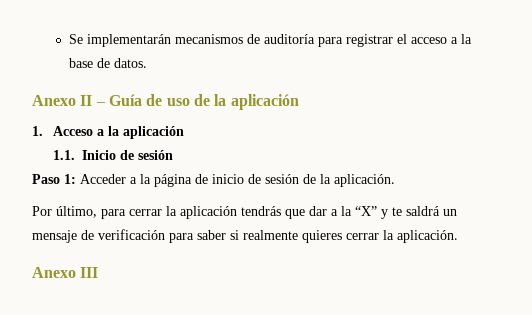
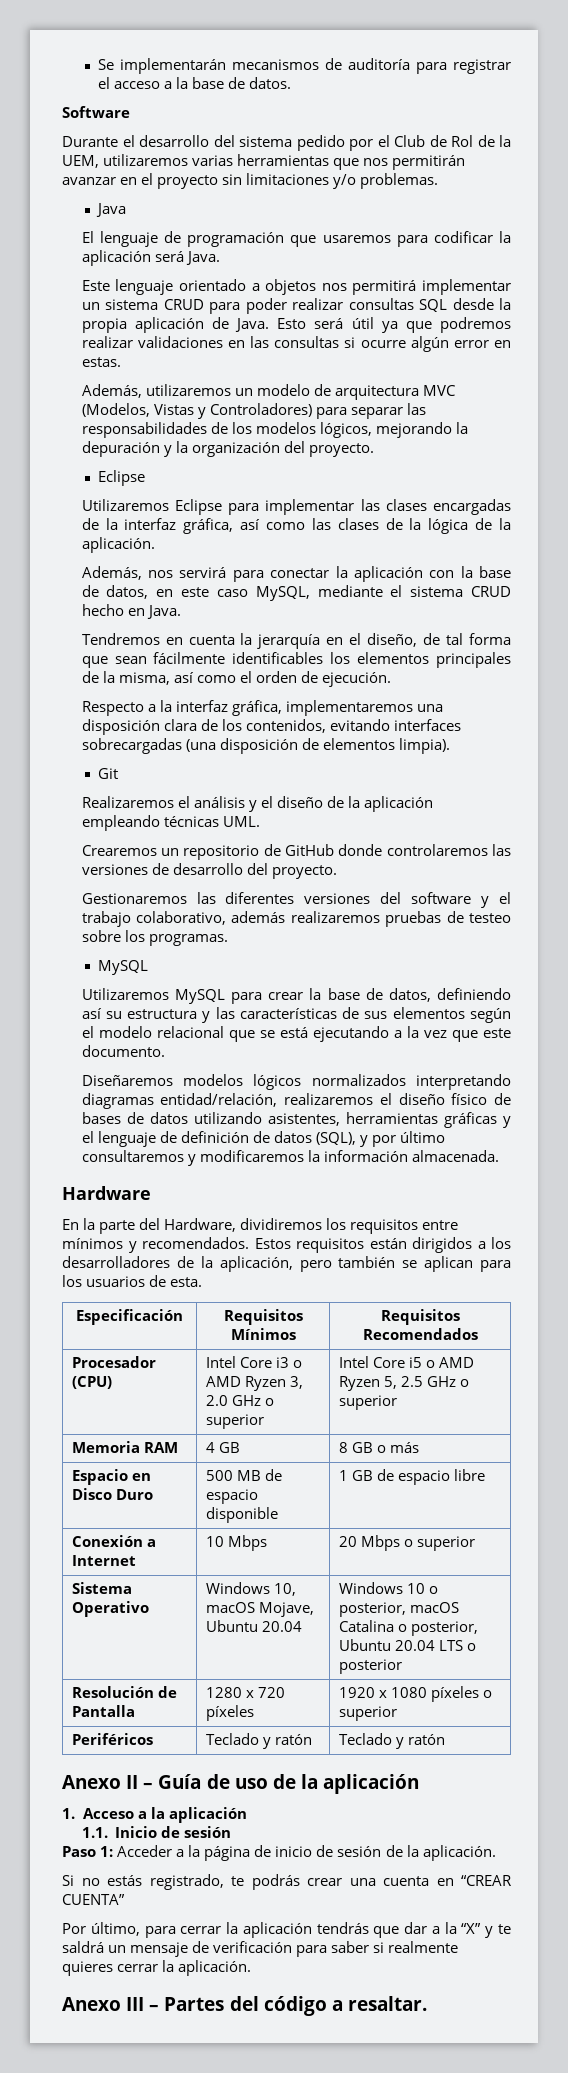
(147, 63) none -> [62,106,130,118] [62,135,511,151] [62,154,466,170] [62,173,439,189] [96,203,127,217] [81,231,511,247] [81,250,220,266] [81,279,512,295] [81,298,511,314] [81,317,512,333] [81,336,512,352] [81,357,121,367] [81,384,456,400] [81,403,426,419] [81,422,468,438] [81,441,374,457] [98,470,146,486] [81,499,511,515] [81,518,512,534] [81,537,155,553] [81,566,512,582] [81,585,511,601] [81,604,181,619] [81,633,511,649] [81,652,512,668] [81,671,392,687] [81,700,443,716] [81,719,461,735] [81,738,450,754] [98,768,119,779] [81,796,434,812] [81,815,260,831] [81,844,512,860] [81,863,337,879] [81,892,512,908] [81,911,512,927] [81,930,228,946] [98,960,149,975] [81,988,511,1004] [81,1007,511,1023] [81,1026,511,1042] [81,1045,165,1057] [81,1074,512,1090] [81,1093,511,1109] [81,1112,511,1128] [81,1131,446,1147] [81,1150,499,1166] [62,1186,151,1200] [62,1218,459,1234] [62,1237,511,1253] [62,1256,511,1272] [62,1275,203,1287] [76,1309,183,1325] [223,1309,303,1325] [230,1328,296,1340] [380,1309,460,1325] [362,1328,478,1340] [72,1356,157,1368] [72,1376,113,1389] [206,1356,303,1368] [206,1376,304,1391] [206,1395,275,1406] [206,1414,265,1429] [339,1356,475,1368] [339,1376,470,1391] [339,1395,398,1410] [72,1441,179,1453] [206,1442,241,1453] [339,1442,420,1453] [72,1469,152,1485] [72,1488,154,1500] [206,1469,283,1481] [206,1489,259,1504] [206,1507,279,1523] [339,1469,486,1485] [72,1535,157,1547] [72,1555,137,1566] [206,1535,268,1551] [339,1535,476,1551] [72,1582,133,1594] [72,1601,150,1617] [206,1582,297,1596] [206,1602,315,1617] [206,1620,303,1632] [339,1582,439,1594] [339,1602,460,1617] [339,1620,479,1636] [339,1639,477,1651] [339,1659,403,1674] [72,1686,178,1698] [72,1705,136,1717] [206,1687,286,1698] [206,1705,255,1721] [339,1686,493,1702] [339,1706,398,1721] [72,1733,154,1745] [206,1733,313,1749] [339,1733,446,1749] // Software // Durante el desarrollo del sistema pedido por el Club de Rol de la UEM, utilizaremos varias herramientas que nos permitirán avanzar en el proyecto sin limitaciones y/o problemas. // Java // El lenguaje de programación que usaremos para codificar la aplicación será Java. // Este lenguaje orientado a objetos nos permitirá implementar un sistema CRUD para poder realizar consultas SQL desde la propia aplicación de Java. Esto será útil ya que podremos realizar validaciones en las consultas si ocurre algún error en estas. // Además, utilizaremos un modelo de arquitectura MVC (Modelos, Vistas y Controladores) para separar las responsabilidades de los modelos lógicos, mejorando la depuración y la organización del proyecto. // Eclipse // Utilizaremos Eclipse para implementar las clases encargadas de la interfaz gráfica, así como las clases de la lógica de la aplicación. // Además, nos servirá para conectar la aplicación con la base de datos, en este caso MySQL, mediante el sistema CRUD hecho en Java. // Tendremos en cuenta la jerarquía en el diseño, de tal forma que sean fácilmente identificables los elementos principales de la misma, así como el orden de ejecución. // Respecto a la interfaz gráfica, implementaremos una disposición clara de los contenidos, evitando interfaces sobrecargadas (una disposición de elementos limpia). // Git // Realizaremos el análisis y el diseño de la aplicación empleando técnicas UML. // Crearemos un repositorio de GitHub donde controlaremos las versiones de desarrollo del proyecto. // Gestionaremos las diferentes versiones del software y el trabajo colaborativo, además realizaremos pruebas de testeo sobre los programas. // MySQL // Utilizaremos MySQL para crear la base de datos, definiendo así su estructura y las características de sus elementos según el modelo relacional que se está ejecutando a la vez que este documento. // Diseñaremos modelos lógicos normalizados interpretando diagramas entidad/relación, realizaremos el diseño físico de bases de datos utilizando asistentes, herramientas gráficas y el lenguaje de definición de datos (SQL), y por último consultaremos y modificaremos la información almacenada. // Hardware // En la parte del Hardware, dividiremos los requisitos entre mínimos y recomendados. Estos requisitos están dirigidos a los desarrolladores de la aplicación, pero también se aplican para los usuarios de esta. // Especificación | Requisitos Mínimos | Requisitos Recomendados // Procesador (CPU) | Intel Core i3 o AMD Ryzen 3, 2.0 GHz o superior | Intel Core i5 o AMD Ryzen 5, 2.5 GHz o superior // Memoria RAM | 4 GB | 8 GB o más // Espacio en Disco Duro | 500 MB de espacio disponible | 1 GB de espacio libre // Conexión a Internet | 10 Mbps | 20 Mbps o superior // Sistema Operativo | Windows 10, macOS Mojave, Ubuntu 20.04 | Windows 10 o posterior, macOS Catalina o posterior, Ubuntu 20.04 LTS o posterior // Resolución de Pantalla | 1280 x 720 píxeles | 1920 x 1080 píxeles o superior // Periféricos | Teclado y ratón | Teclado y ratón
(395, 180) none -> [62,1874,512,1890] [62,1894,125,1905] // Si no estás registrado, te podrás crear una cuenta en “CREAR CUENTA”
(99, 272) none -> [149,1996,427,2016] – Partes del código a resaltar.

